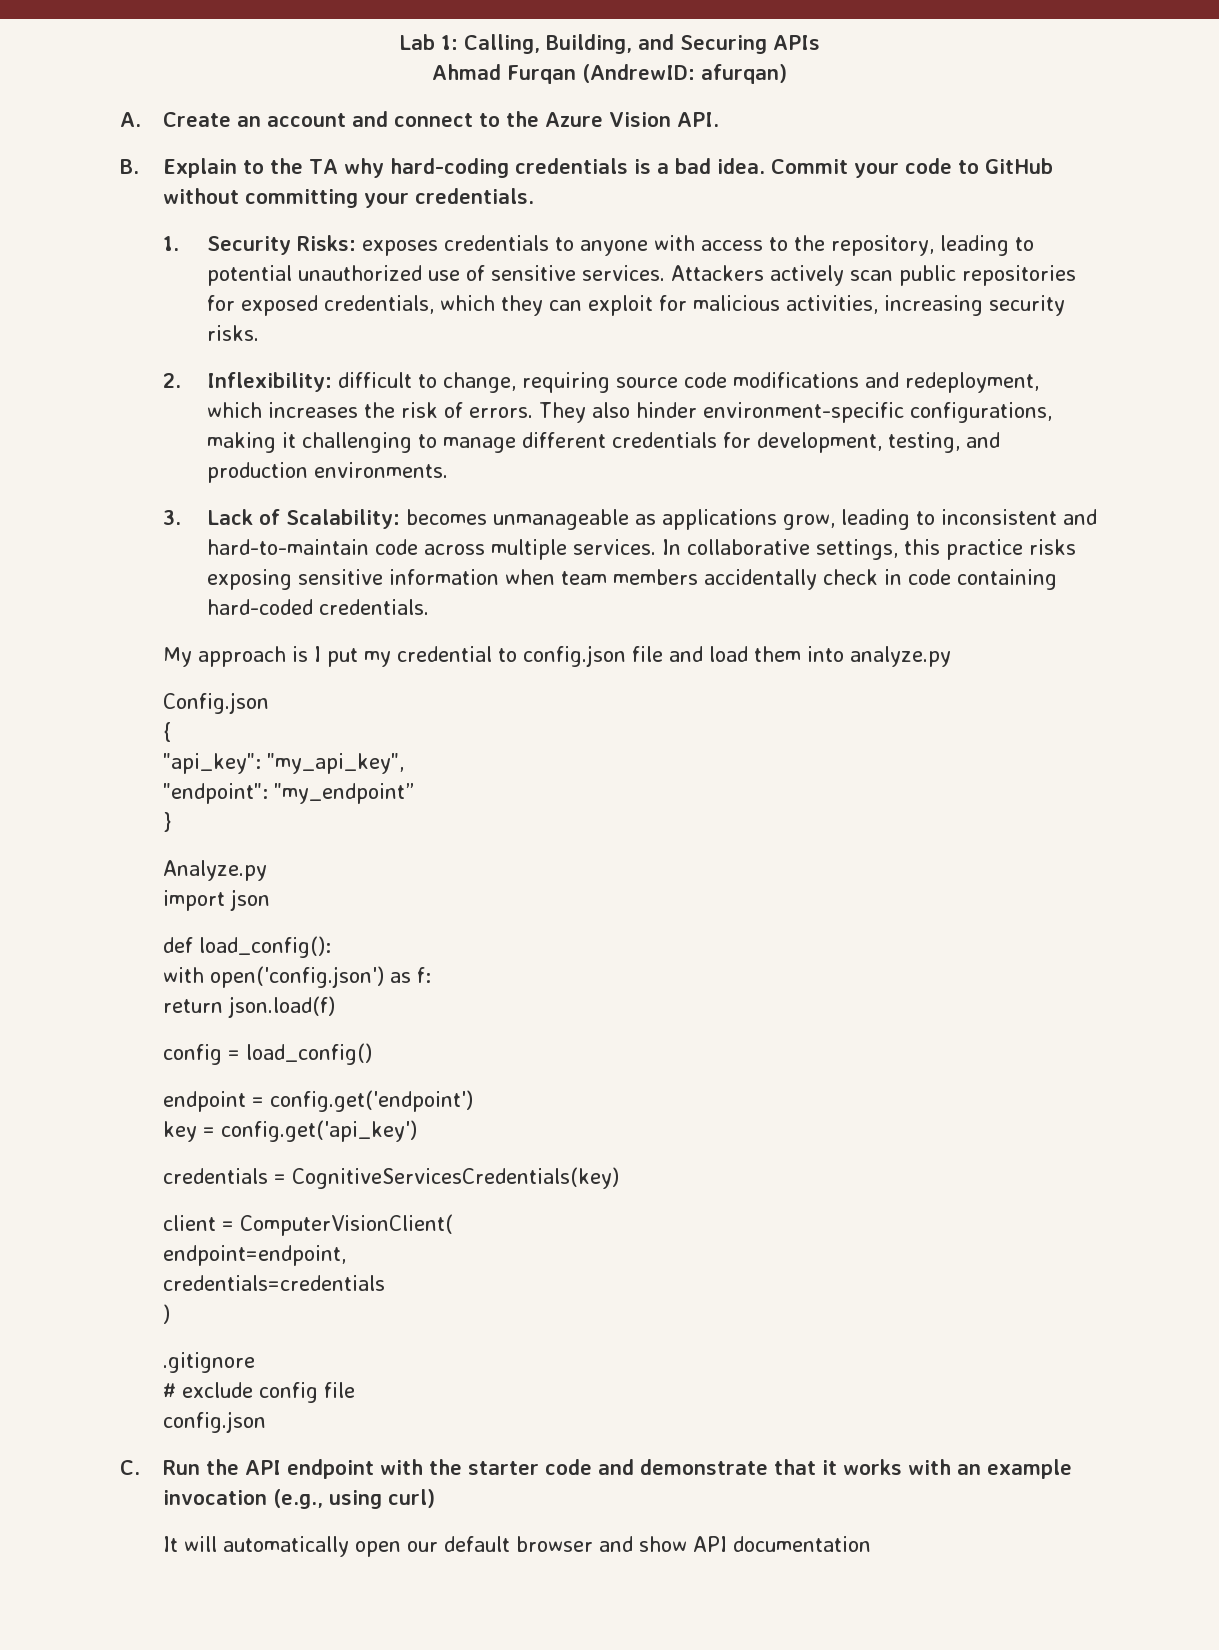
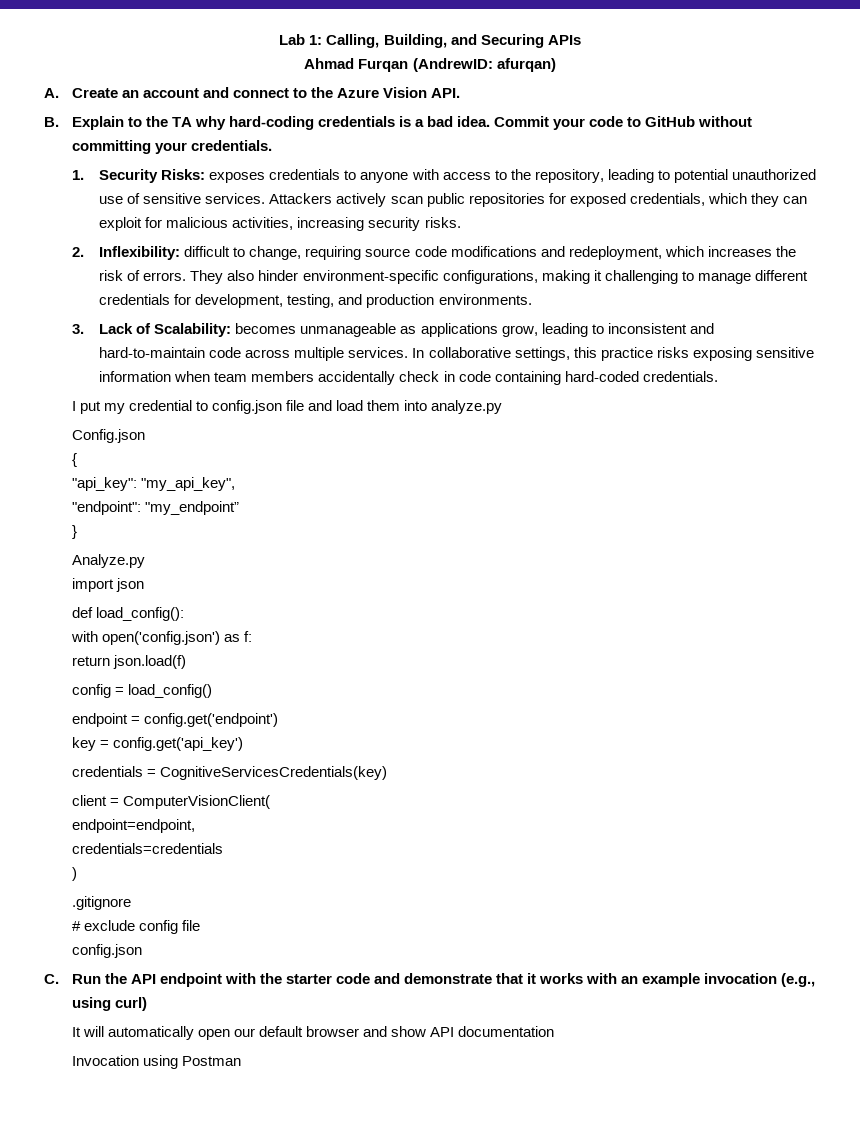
[163,646,309,667] My approach is -> (718, 376) none
(872, 1544) none -> [71,1055,241,1069] // Invocation using Postman

